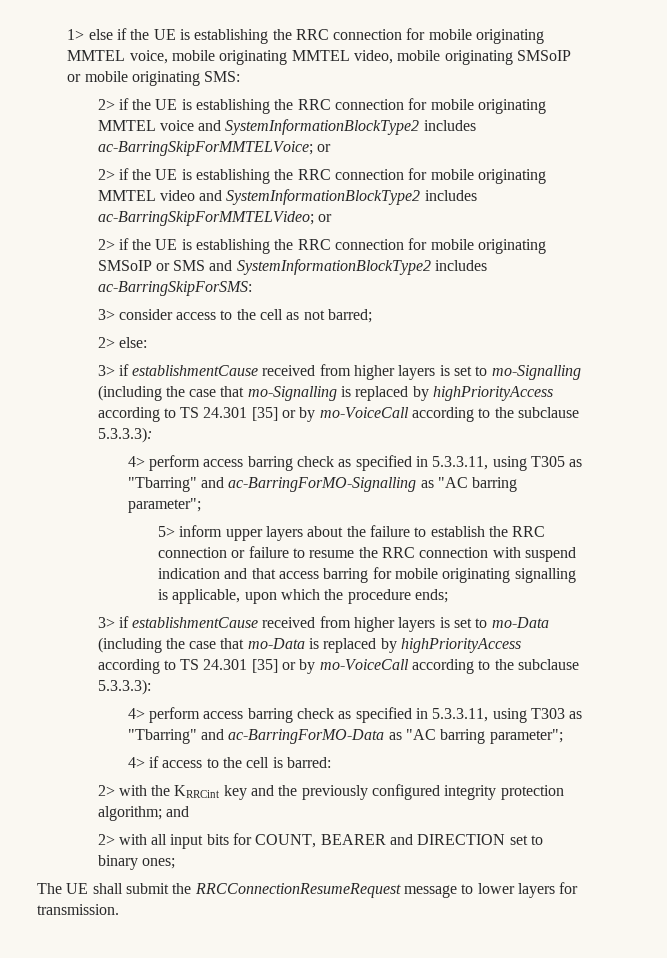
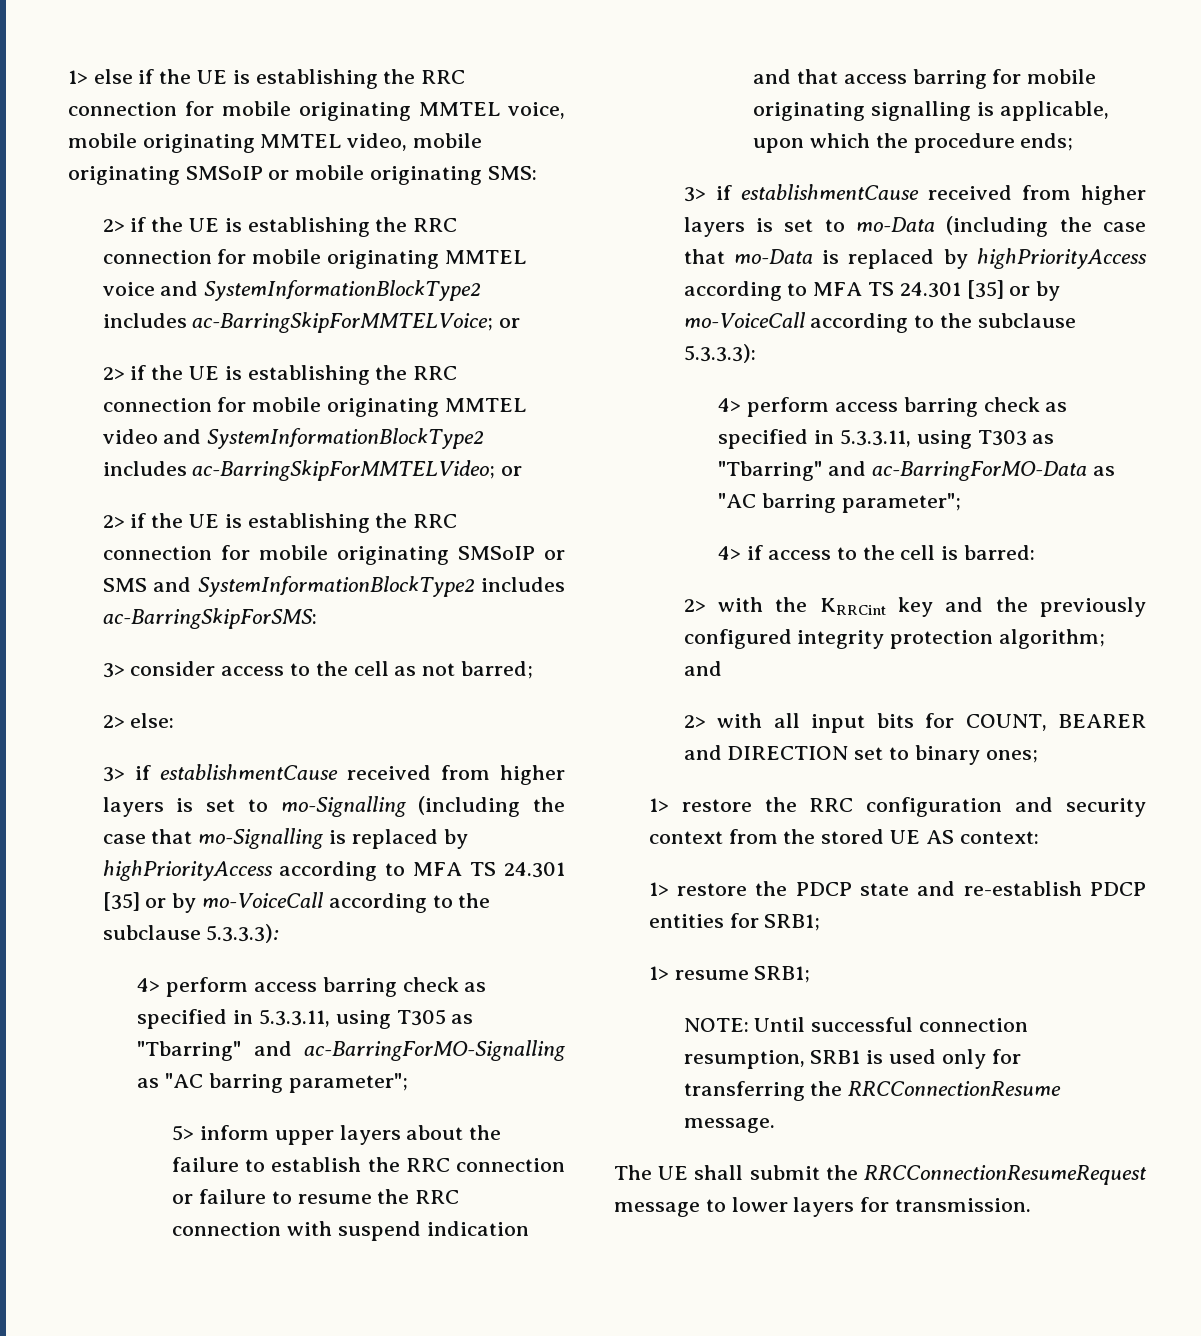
(176, 413) none -> [413,862,463,876] MFA
(176, 665) none -> [813,282,863,296] MFA
(175, 863) none -> [648,797,1146,817] [648,829,1039,844] [648,881,1146,896] [648,913,821,931] [648,966,811,983] [683,1017,1028,1032] [683,1049,1021,1069] [683,1081,1062,1101] [683,1118,775,1133] // 1> restore the RRC configuration and security context from the stored UE AS context: // 1> restore the PDCP state and re-establish PDCP entities for SRB1; // 1> resume SRB1; // NOTE: Until successful connection resumption, SRB1 is used only for transferring the RRCConnectionResume message.

